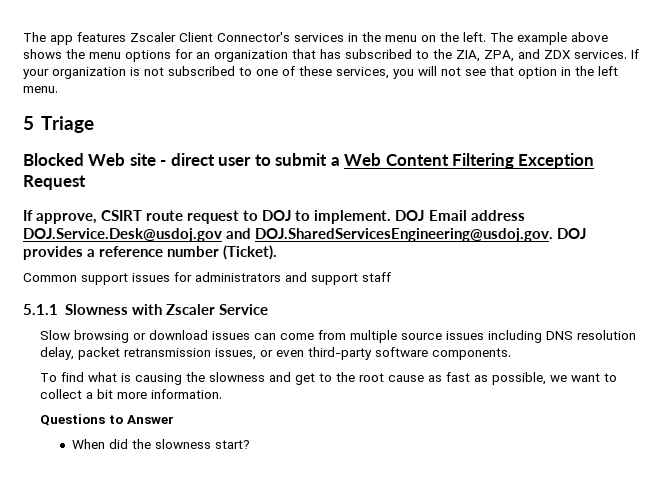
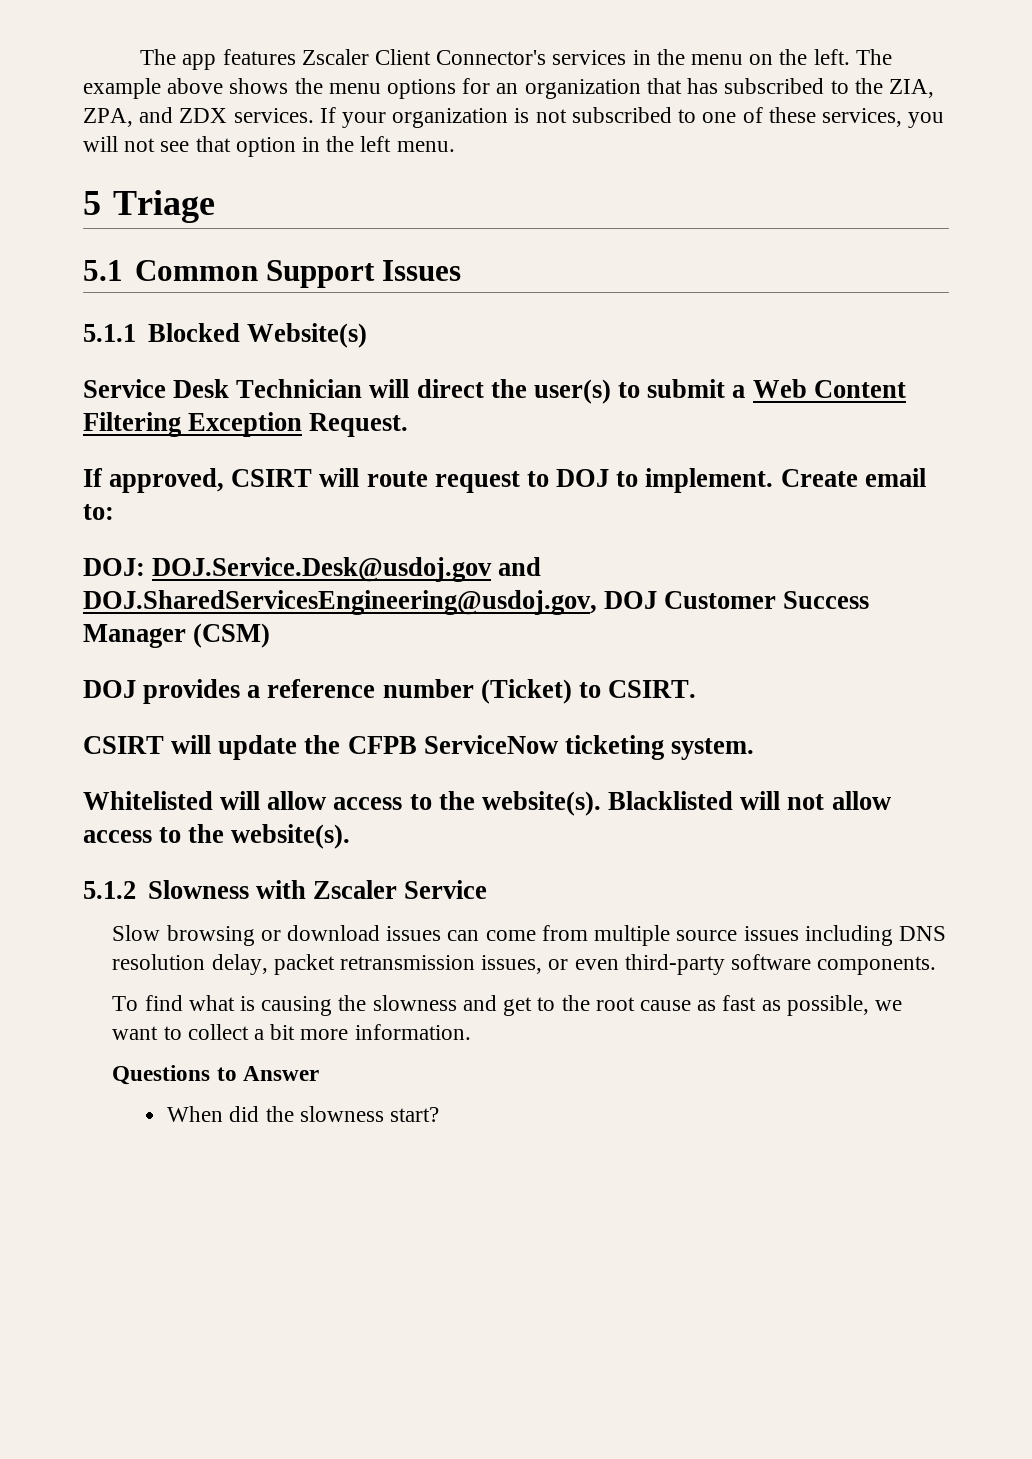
[23,153,252,166] Blocked Web site - direct user -> [83,260,462,288] [83,323,367,348] [83,379,611,404] 5.1 Common Support Issues // 5.1.1 Blocked Website(s) // Service Desk Technician will direct the user(s)
[23,175,86,190] [23,210,143,224] Request // If approve, CSIRT -> [309,413,409,437] [83,468,360,493] Request. // If approved, CSIRT will
[395,210,525,221] [23,228,554,242] DOJ Email address DOJ.Service.Desk@usdoj.gov and DOJ.SharedServicesEngineering@usdoj.gov. -> [780,468,926,487] [83,504,114,520] [83,557,542,582] [83,590,870,615] [83,623,271,648] Create email to: // DOJ: DOJ.Service.Desk@usdoj.gov and DOJ.SharedServicesEngineering@usdoj.gov, DOJ Customer Success Manager (CSM) //
[223,245,278,260] [23,272,391,285] [23,304,58,315] (Ticket). // Common support issues for administrators and support staff // 5.1.1 -> [480,679,697,704] [83,735,755,760] [83,791,891,816] [83,824,351,849] [83,881,136,899] (Ticket) to CSIRT. // CSIRT will update the CFPB ServiceNow ticketing system. // Whitelisted will allow access to the website(s). Blacklisted will not allow access to the website(s). // 5.1.2

